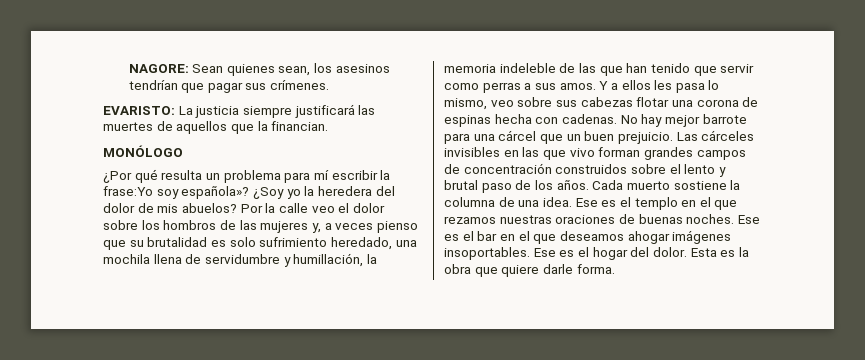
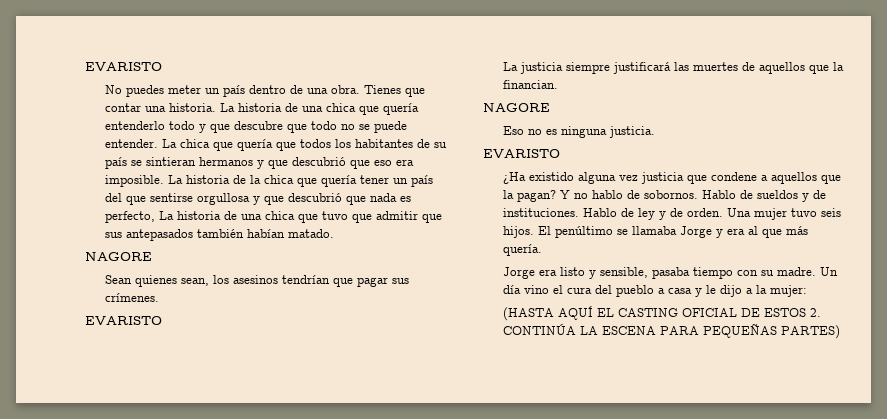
[128,64,189,73] NAGORE: -> [85,62,162,71] [105,85,426,97] [105,103,420,115] [105,121,408,133] [105,139,448,151] [105,157,415,169] [105,175,434,187] [105,193,412,205] [105,211,443,223] [105,229,335,241] [85,252,152,261] EVARISTO // No puedes meter un país dentro de una obra. Tienes que contar una historia. La historia de una chica que quería entenderlo todo y que descubre que todo no se puede entender. La chica que quería que todos los habitantes de su país se sintieran hermanos y que descubrió que eso era imposible. La historia de la chica que quería tener un país del que sentirse orgullosa y que descubrió que nada es perfecto, La historia de una chica que tuvo que admitir que sus antepasados también habían matado. // NAGORE //
[103,106,175,115] EVARISTO: -> [85,316,162,325] EVARISTO //
[103,145,183,157] [103,169,391,183] [103,186,395,199] [103,203,385,213] [103,220,418,233] [103,237,417,250] [103,253,377,267] [444,63,755,76] [444,80,720,93] [444,97,759,110] [444,114,747,127] [444,130,755,144] [444,147,746,160] [444,163,726,177] [444,180,741,193] [444,197,738,210] [444,214,760,224] [444,230,732,244] [444,247,749,260] [444,264,615,277] MONÓLOGO // ¿Por qué resulta un problema para mí escribir la frase:Yo soy española»? ¿Soy yo la heredera del dolor de mis abuelos? Por la calle veo el dolor sobre los hombros de las mujeres y, a veces pienso que su brutalidad es solo sufrimiento heredado, una mochila llena de servidumbre y humillación, la memoria indeleble de las que han tenido que servir como perras a sus amos. Y a ellos les pasa lo mismo, veo sobre sus cabezas flotar una corona de espinas hecha con cadenas. No hay mejor barrote para una cárcel que un buen prejuicio. Las cárceles invisibles en las que vivo forman grandes campos de concentración construidos sobre el lento y brutal paso de los años. Cada muerto sostiene la columna de una idea. Ese es el templo en el que rezamos nuestras oraciones de buenas noches. Ese es el bar en el que deseamos ahogar imágenes insoportables. Ese es el hogar del dolor. Esta es la obra que quiere darle forma. -> [483,103,550,112] [503,126,656,138] [483,149,560,158] [503,172,842,184] [503,190,827,202] [503,208,842,220] [503,226,809,238] [503,244,543,256] [503,267,839,279] [503,285,808,297] [503,306,822,321] [503,323,841,339] NAGORE // Eso no es ninguna justicia. // EVARISTO // ¿Ha existido alguna vez justicia que condene a aquellos que la pagan? Y no hablo de sobornos. Hablo de sueldos y de instituciones. Hablo de ley y de orden. Una mujer tuvo seis hijos. El penúltimo se llamaba Jorge y era al que más quería. // Jorge era listo y sensible, pasaba tiempo con su madre. Un día vino el cura del pueblo a casa y le dijo a la mujer: // (HASTA AQUÍ EL CASTING OFICIAL DE ESTOS 2. CONTINÚA LA ESCENA PARA PEQUEÑAS PARTES)

